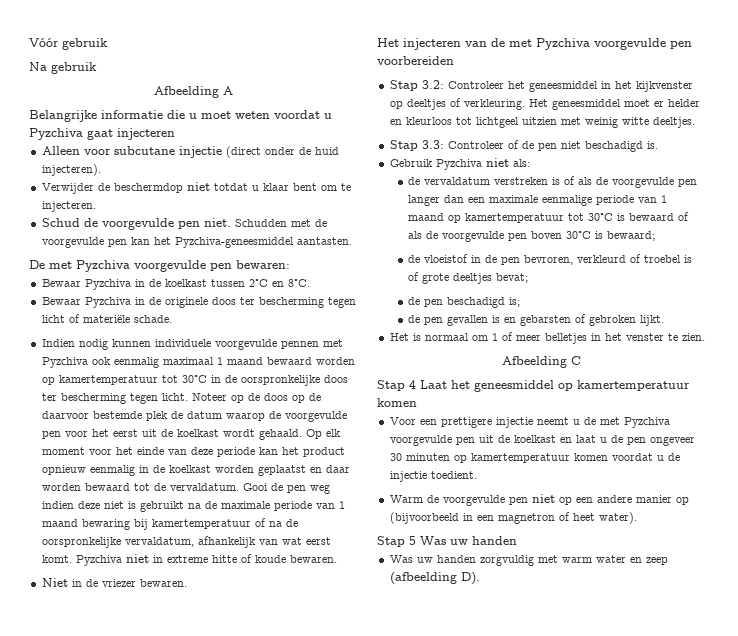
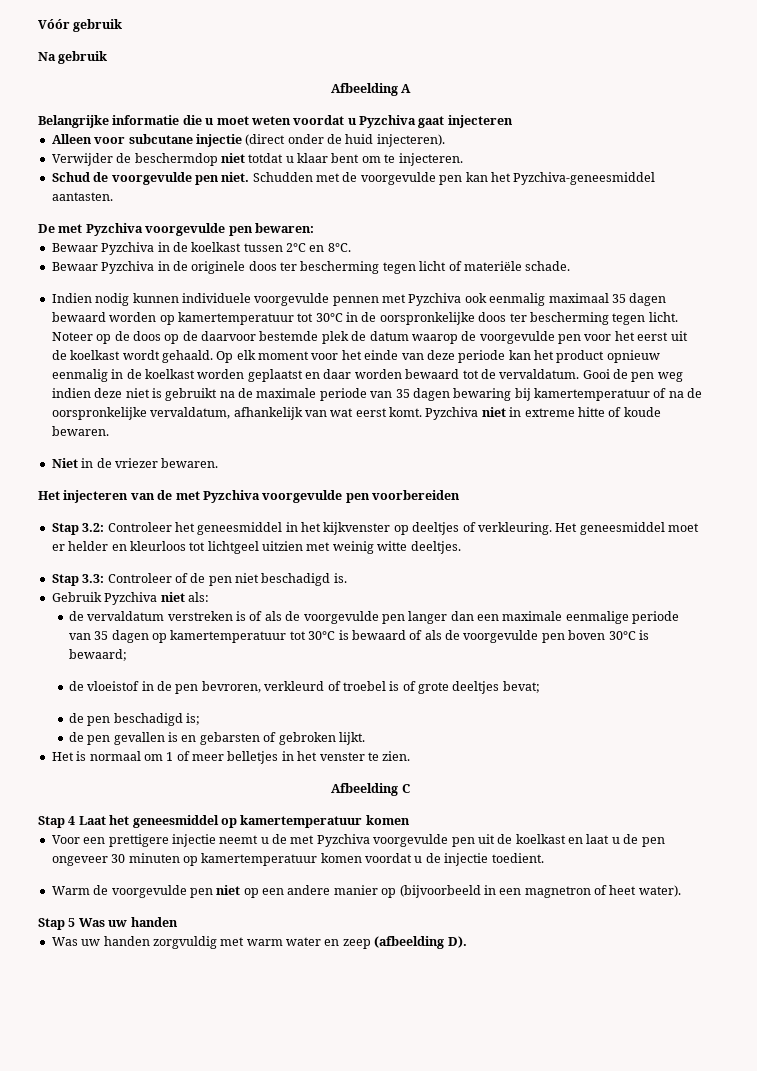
[216,357,263,365] 1 maand -> [611,293,667,306] 35 dagen
[338,501,345,509] [41,519,78,527] 1 maand -> [395,388,450,401] 35 dagen
[661,195,668,203] [408,213,445,221] 1 maand -> [94,630,149,643] 35 dagen

